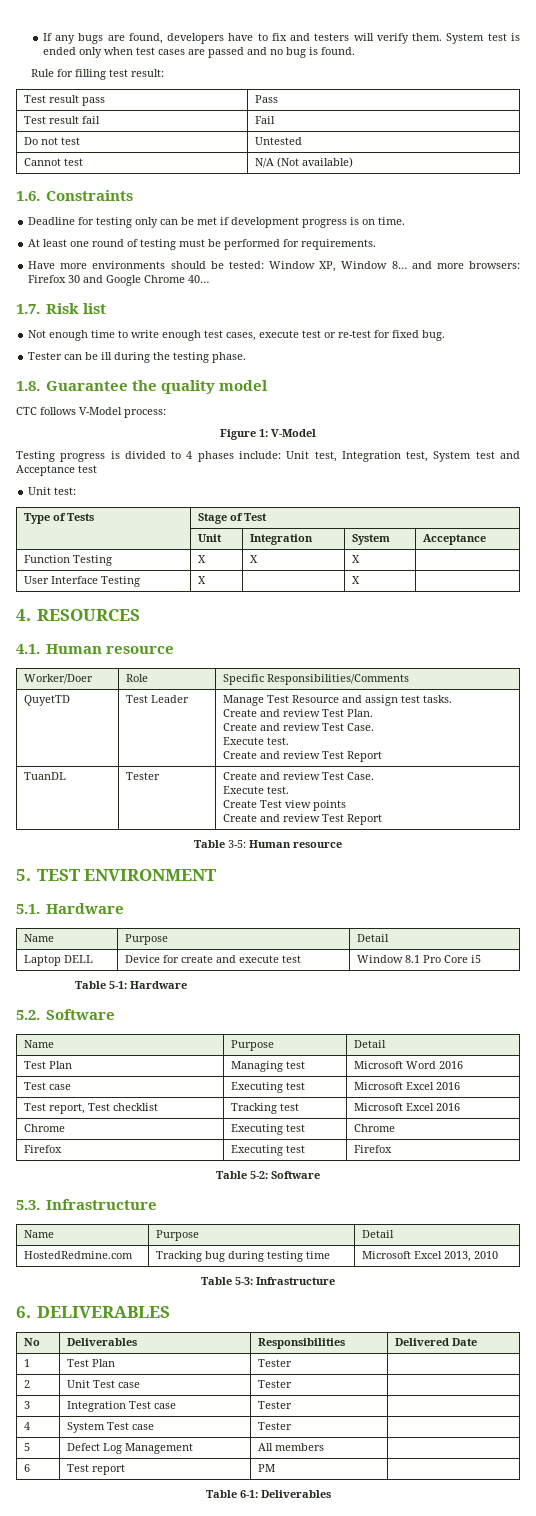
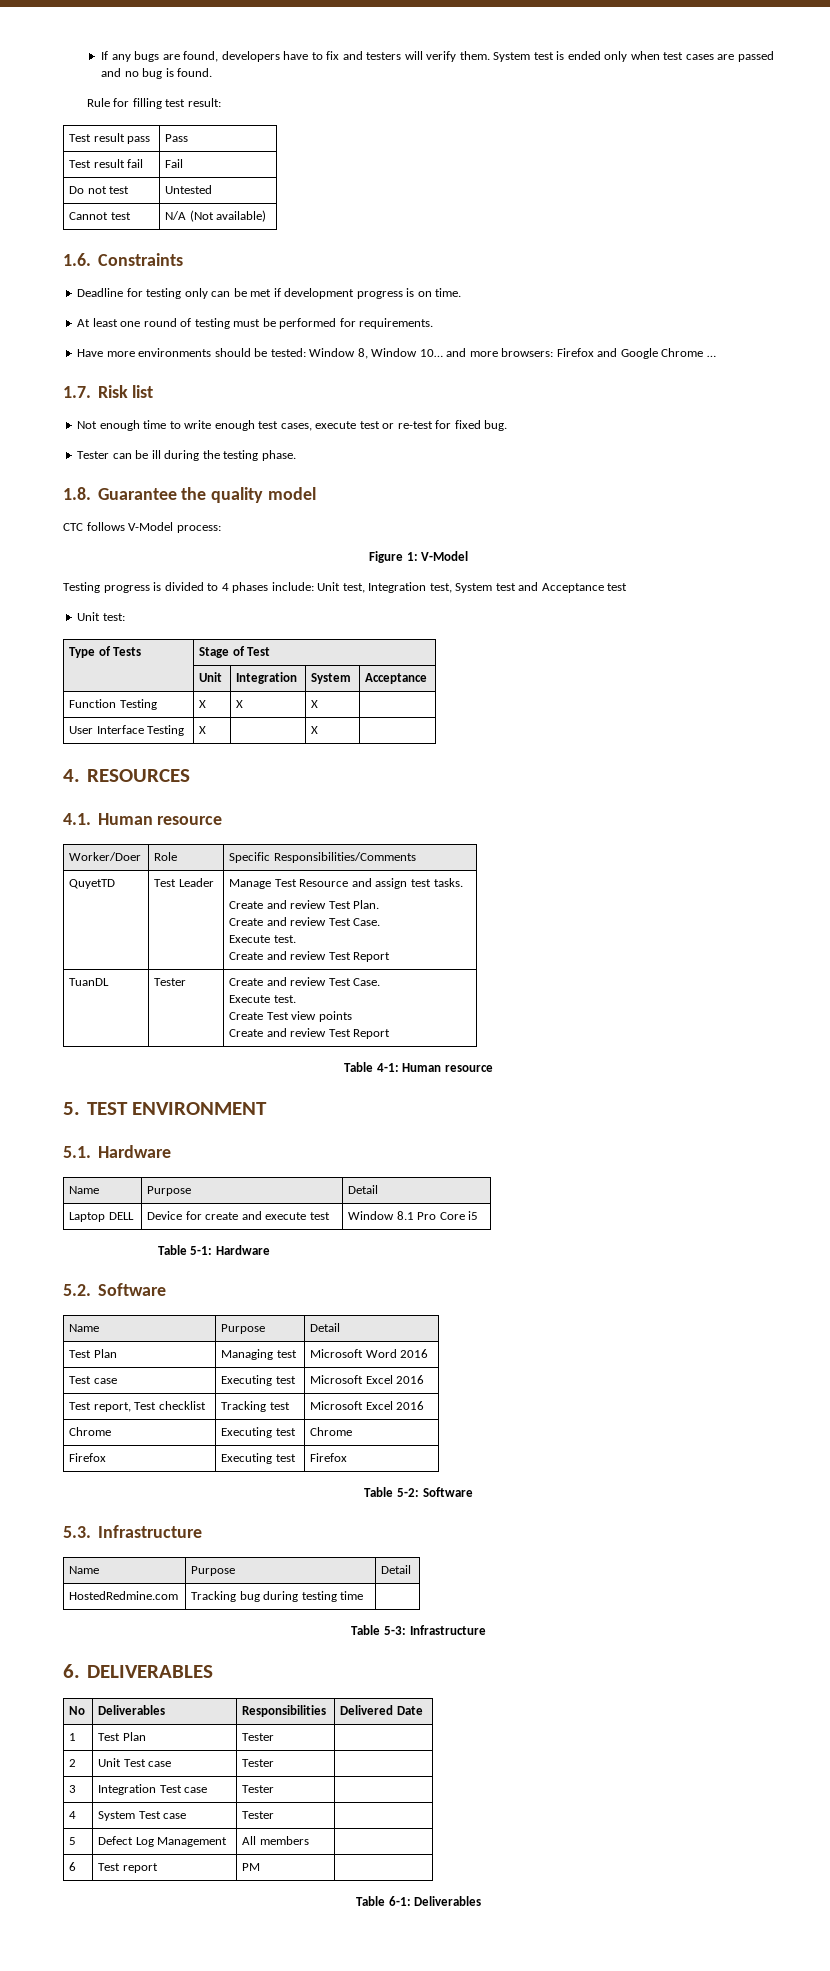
[319,261,407,272] XP, Window 8… -> [357,348,443,359] 8, Window 10…
[68,275,81,283] 30 -> (594, 352) none
[188,275,210,283] 40… -> [706,355,716,357] …
[228,840,246,848] 3-5: -> [376,1063,399,1072] 4-1:
[361,1251,498,1262] Microsoft Excel 2013, 2010 -> (364, 1595) none

